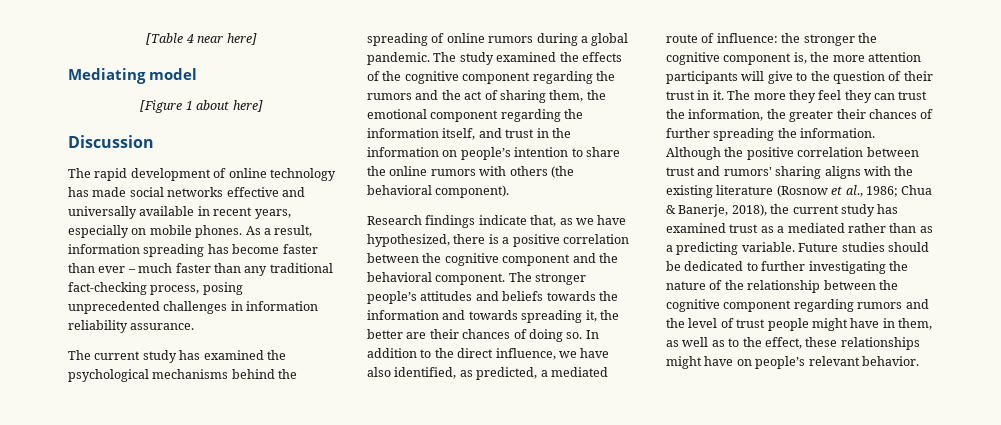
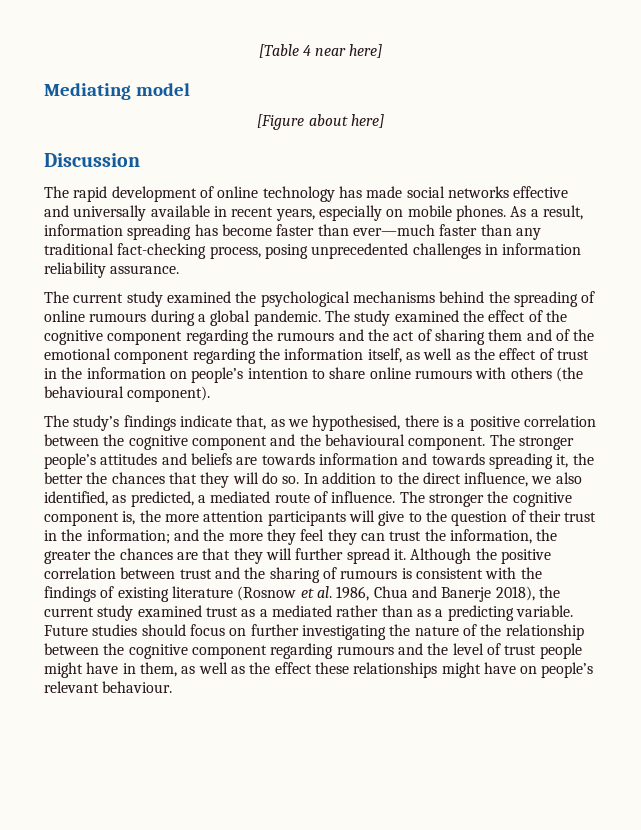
[185,101,193,110] 1 -> (305, 122) none
[98,263,173,273] ever – much -> [352,224,435,236] ever—much
[179,350,201,360] has -> (163, 299) none
[488,36,534,43] rumors -> [89,313,147,322] rumours
[581,52,622,62] effects -> [488,310,526,322] effect
[367,93,412,100] rumors -> [277,332,335,341] rumours
[549,90,584,102] them, -> [488,329,570,341] them and of
[478,128,502,138] and -> [405,348,554,360] as well as the effect of
[367,166,476,176] the online rumors -> [369,367,472,379] online rumours
[367,185,432,195] behavioral -> [44,386,124,398] behavioural
[367,215,422,225] Research -> [44,415,120,431] The study’s
[597,215,627,225] [367,234,450,247] have hypothesized, -> [312,415,401,431] hypothesised,
[367,272,432,282] behavioral -> [324,434,405,446] behavioural
[546,291,618,301] towards the -> [236,453,315,465] are towards
[406,329,563,342] are their chances of doing -> [86,472,278,488] the chances that they will do
[580,348,610,358] have -> (552, 480) none
[716,33,801,43] influence: the -> [331,491,425,503] influence. The
[712,90,751,100] it. The -> [61,529,225,544] the information; and the
[836,109,934,119] [666,128,876,141] their chances of further spreading the information. -> [94,548,406,564] the chances are that they will further spread it.
[723,166,914,179] [666,185,933,198] [666,204,729,217] rumors' sharing aligns with the existing literature (Rosnow et al., 1986; Chua & Banerje, -> [244,567,542,583] [44,586,492,602] the sharing of rumours is consistent with the findings of existing literature (Rosnow et al. 1986, Chua and Banerje
[877,204,899,214] has -> (134, 613) none
[666,261,758,271] be dedicated to -> [189,624,247,636] focus on
[857,302,903,309] rumors -> [336,646,394,655] rumours
[728,337,802,349] to the effect, -> [249,662,312,674] the effect
[861,356,919,366] behavior. -> [102,681,173,693] behaviour.

